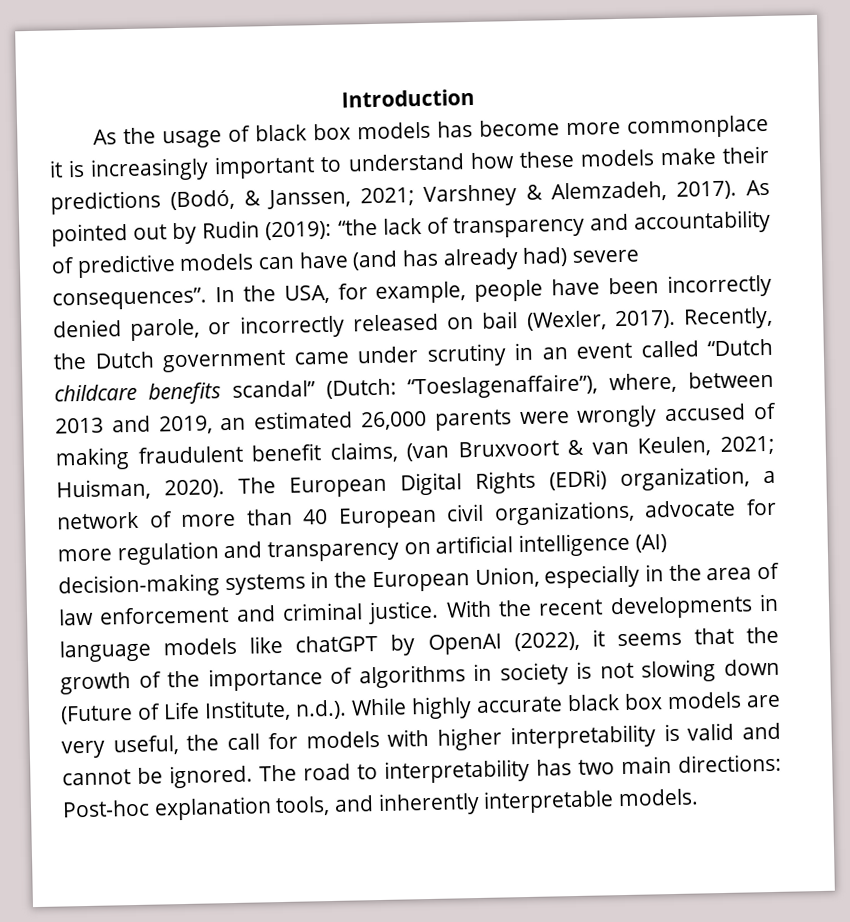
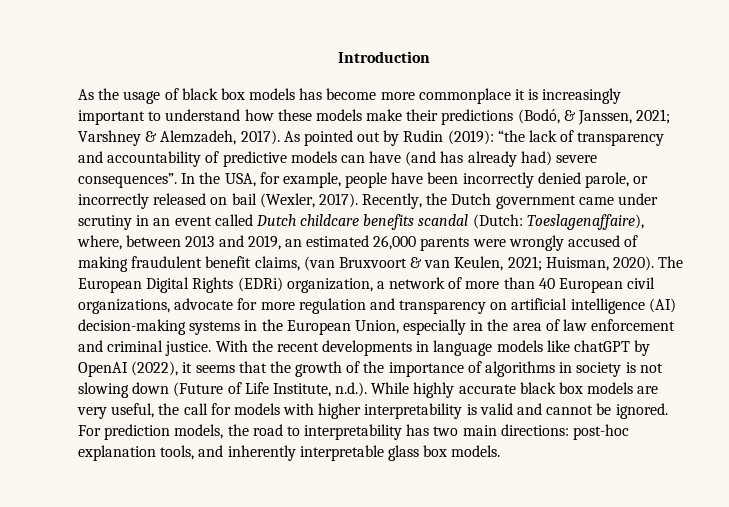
[707,338,773,357] “Dutch -> [255,214,296,226] Dutch
[231,373,599,400] scandal” (Dutch: “Toeslagenaffaire”), -> [418,214,644,230] scandal (Dutch: Toeslagenaffaire),
[259,764,297,782] The -> [78,424,249,440] For prediction models, the
[62,799,150,818] Post-hoc -> [573,424,630,440] post-hoc
(615, 801) none -> [387,445,448,461] glass box

